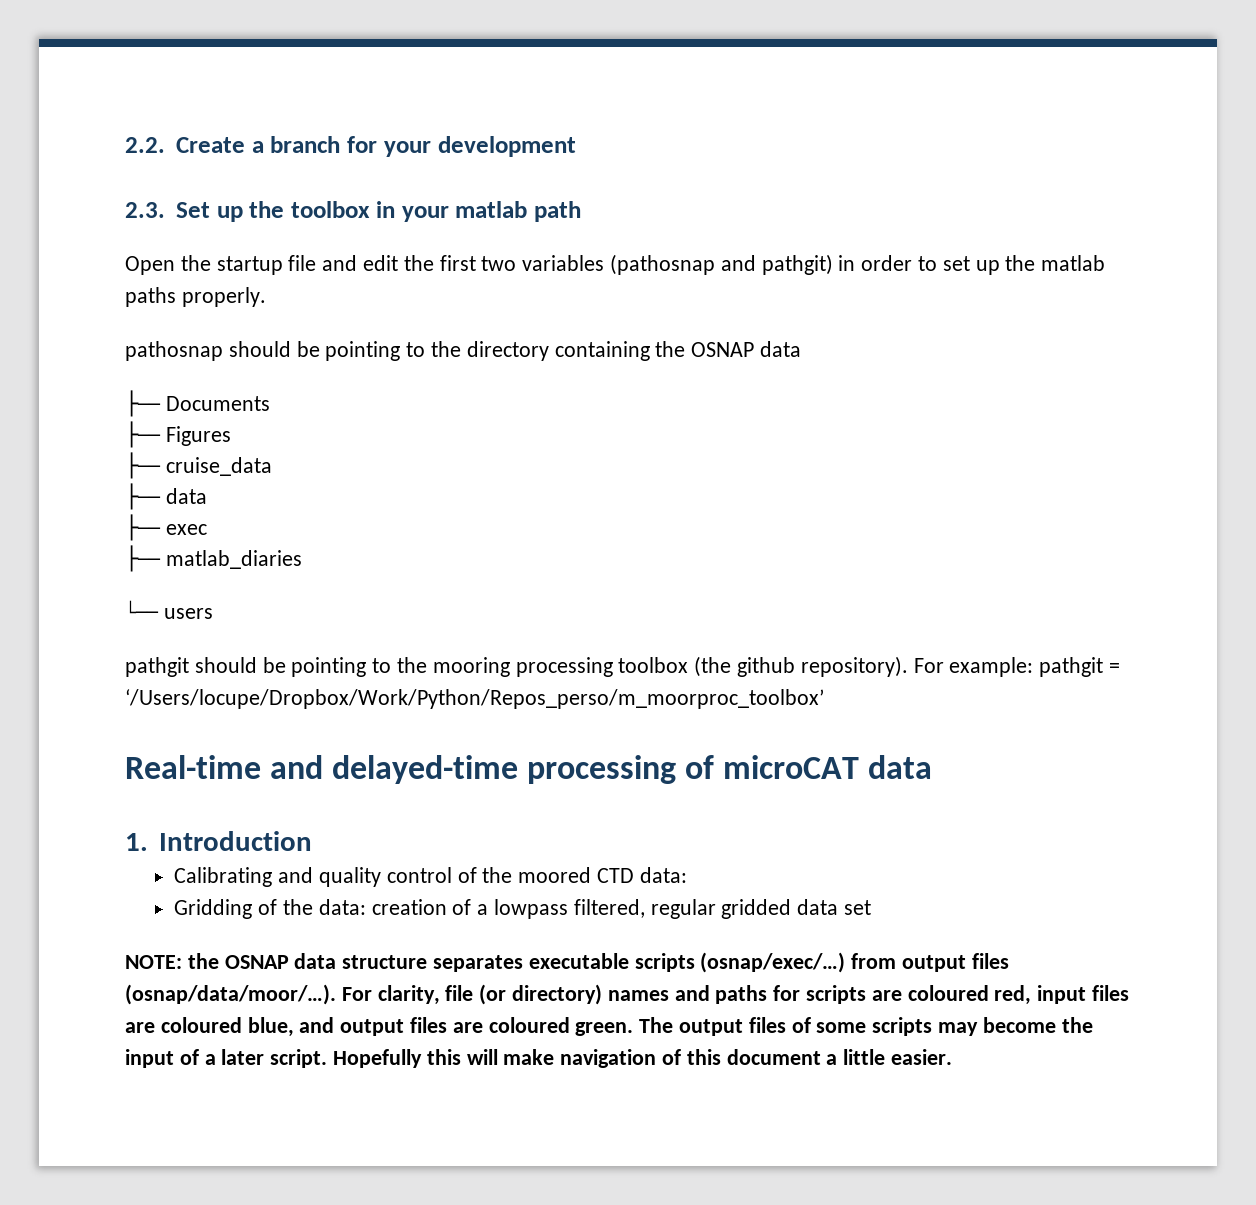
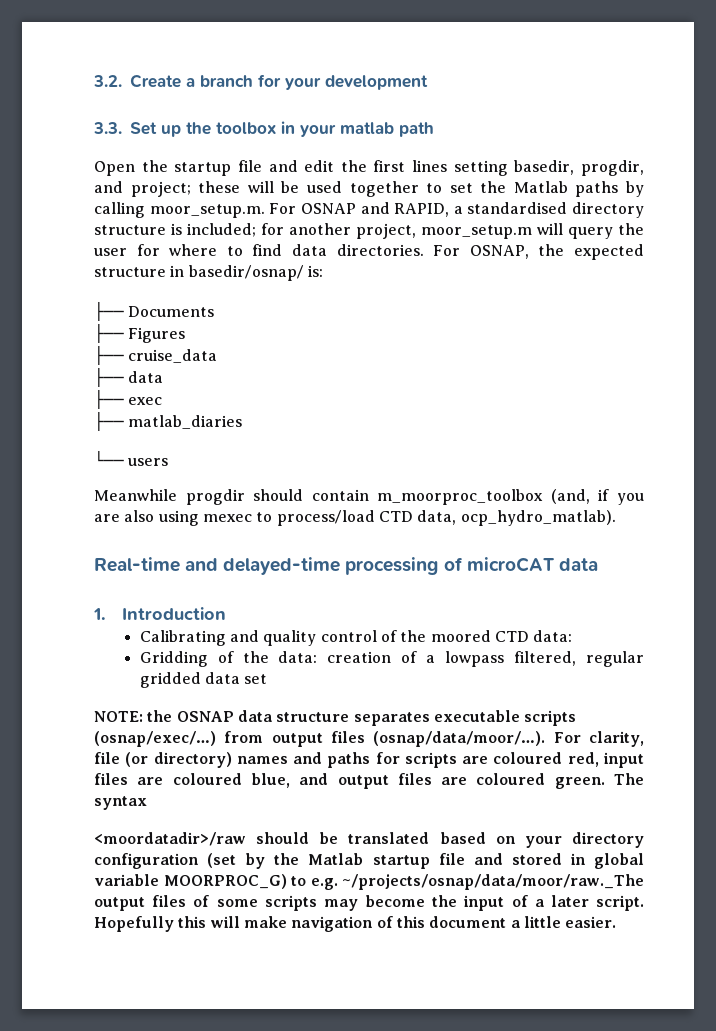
[125,137,165,153] 2.2. -> [93,75,122,87] 3.2.
[125,202,165,218] 2.3. -> [93,122,122,134] 3.3.
[481,254,1106,275] [125,287,266,307] [125,341,802,361] two variables (pathosnap and pathgit) in order to set up the matlab paths properly. // pathosnap should be pointing to the directory containing the OSNAP data -> [412,160,644,176] [94,181,644,197] [94,202,644,218] [94,223,644,239] [94,244,644,260] [94,265,323,281] lines setting basedir, progdir, and project; these will be used together to set the Matlab paths by calling moor_setup.m. For OSNAP and RAPID, a standardised directory structure is included; for another project, moor_setup.m will query the user for where to find data directories. For OSNAP, the expected structure in basedir/osnap/ is:
[125,656,1121,677] [125,689,824,709] pathgit should be pointing to the mooring processing toolbox (the github repository). For example: pathgit = ‘/Users/locupe/Dropbox/Work/Python/Repos_perso/m_moorproc_toolbox’ -> [94,489,644,505] [94,510,616,526] Meanwhile progdir should contain m_moorproc_toolbox (and, if you are also using mexec to process/load CTD data, ocp_hydro_matlab).
(674, 1025) none -> [94,796,147,810] [94,832,645,848] [94,853,645,869] [94,874,644,890] syntax // <moordatadir>/raw should be translated based on your directory configuration (set by the Matlab startup file and stored in global variable MOORPROC_G) to e.g. ~/projects/osnap/data/moor/raw._The

